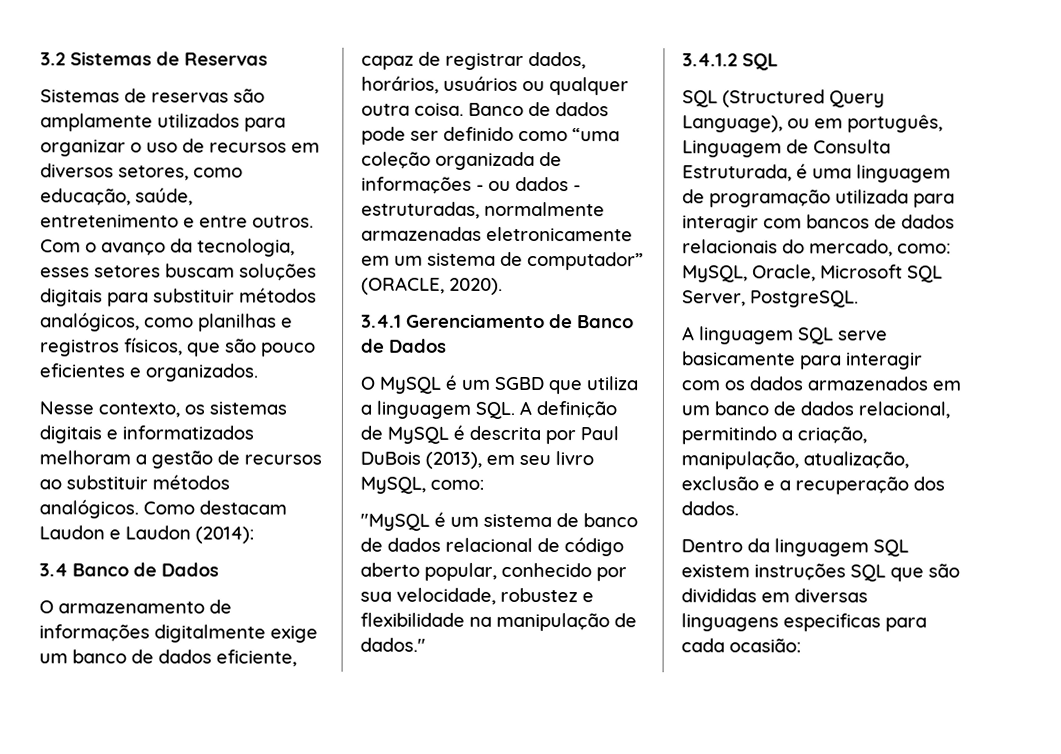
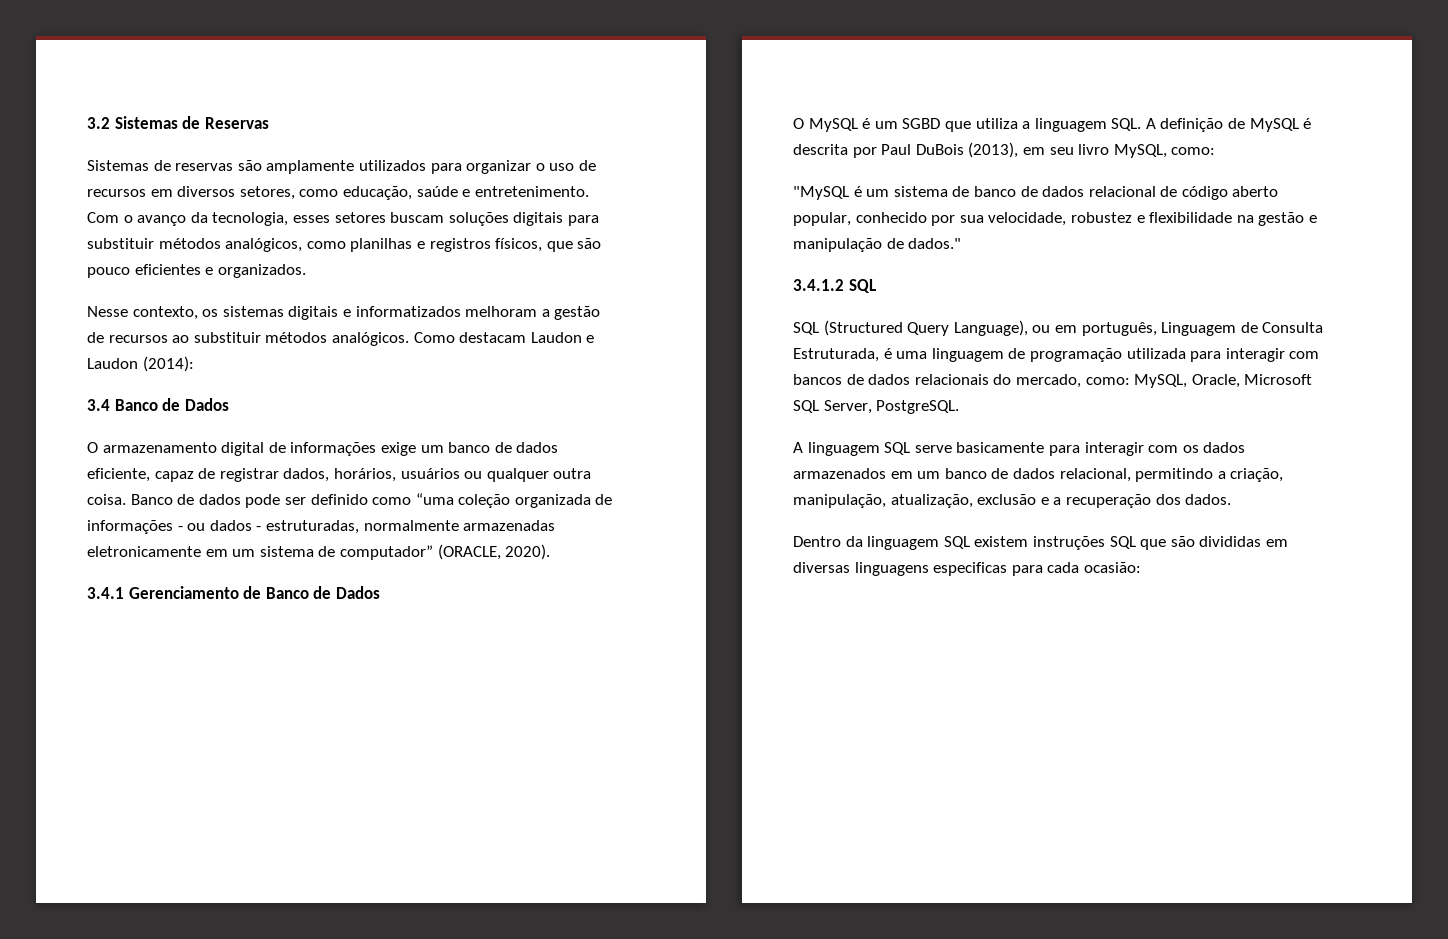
[135,187,193,206] [40,214,314,228] saúde, entretenimento e entre outros. -> [416,186,589,197] saúde e entretenimento.
[209,599,232,614] [39,624,266,643] de informações digitalmente -> [221,442,377,456] digital de informações
(492, 621) none -> [1258,212,1317,226] gestão e

